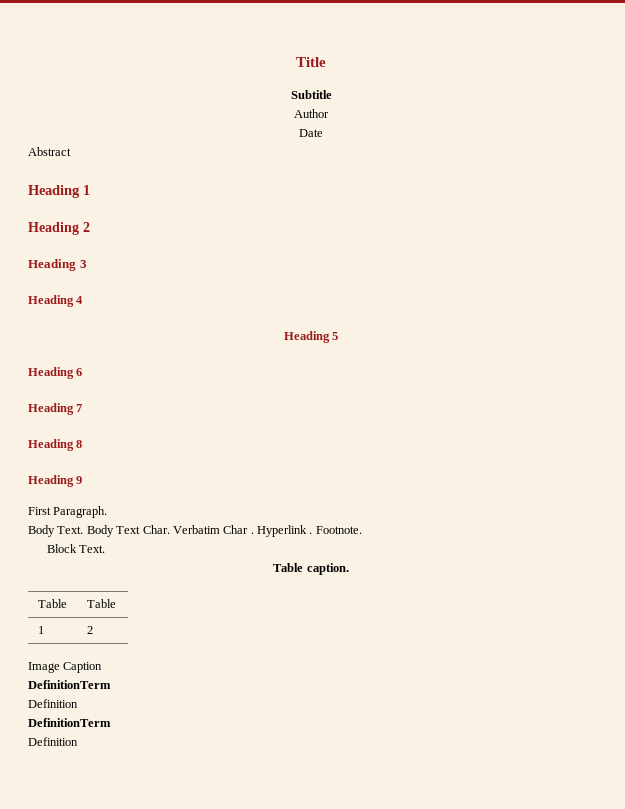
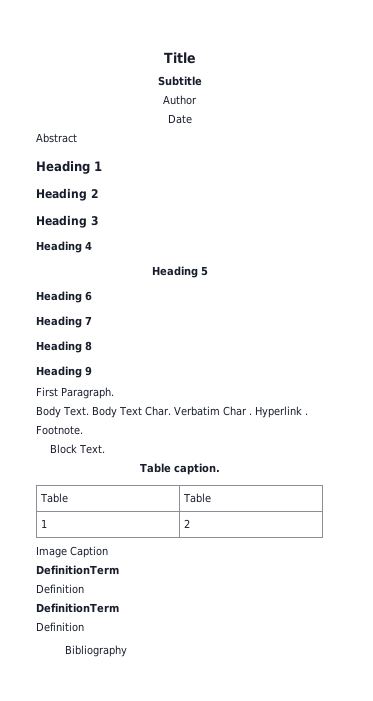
(78, 741) none -> [64,645,127,657] // Bibliography

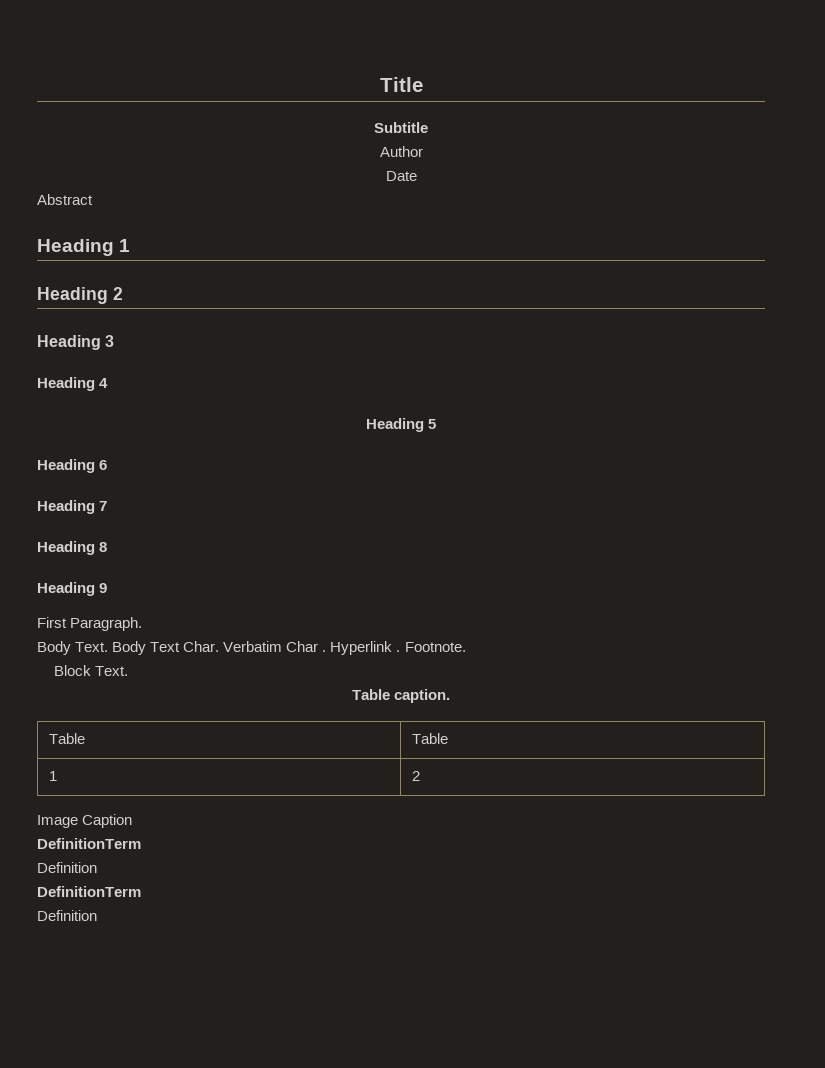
[64,645,127,657] // Bibliography -> (97, 915) none

